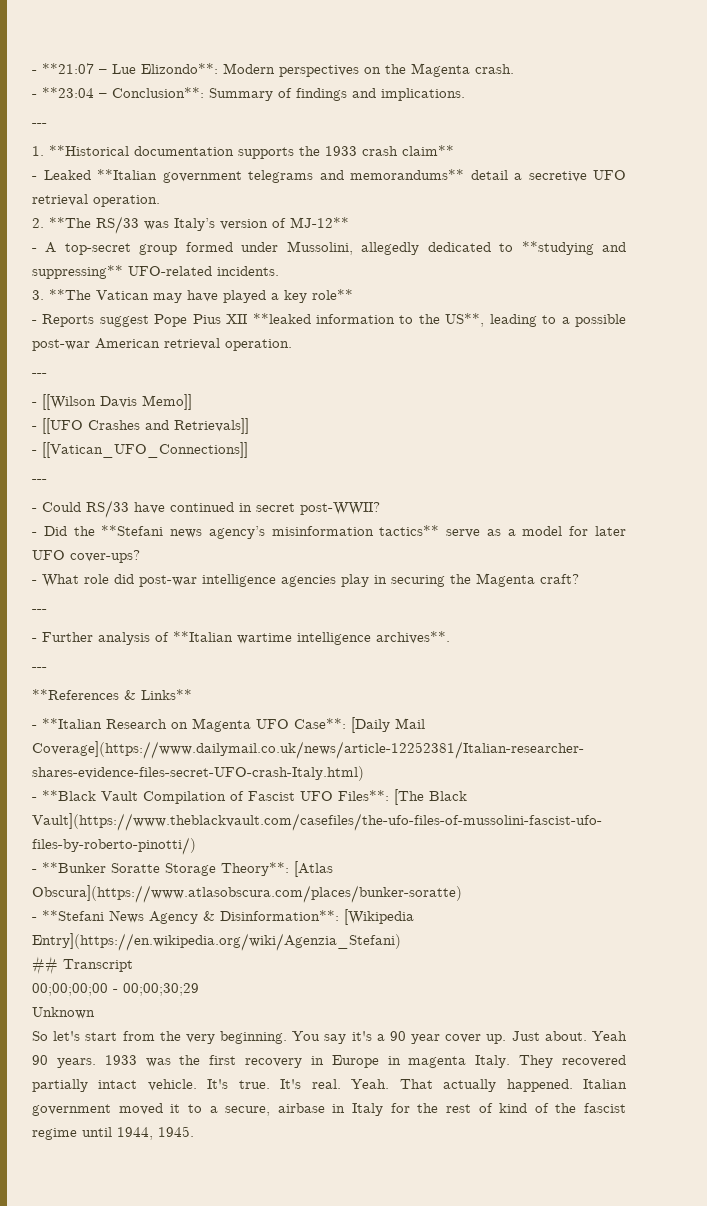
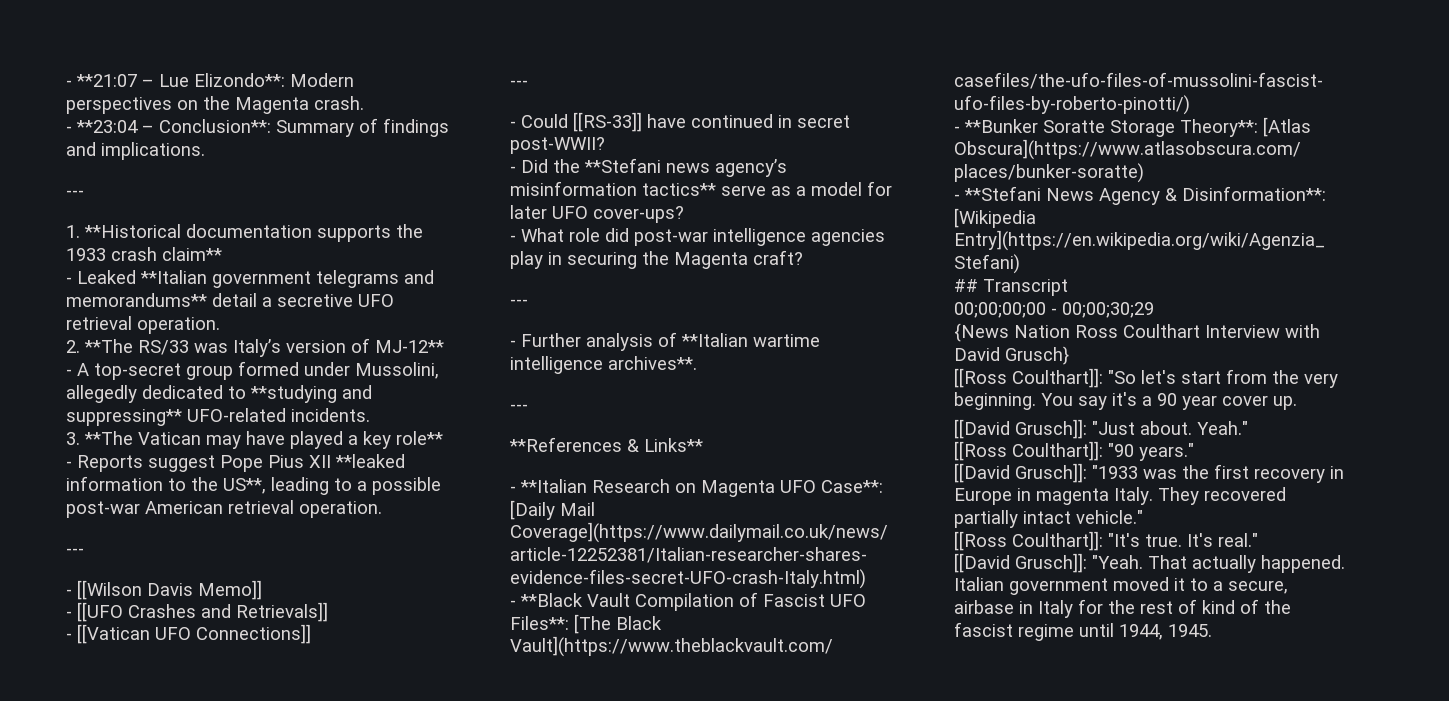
[42,442,248,458] [[Vatican_UFO_Connections]] -> [77,624,311,644] [[Vatican UFO Connections]]
[86,500,129,518] RS/33 -> [573,112,642,132] [[RS-33]]
[32,1007,95,1019] [32,1031,48,1041] Unknown // So -> [954,323,1320,342] [954,346,1069,365] [954,368,1136,388] {News Nation Ross Coulthart Interview with David Grusch} // [[Ross Coulthart]]: "So
[511,1031,627,1041] [32,1055,137,1068] Just about. Yeah 90 years. 1933 -> [954,419,1248,439] [954,441,1194,461] [954,463,1138,483] // [[David Grusch]]: "Just about. Yeah." // [[Ross Coulthart]]: "90 years." // [[David Grusch]]: "1933
[147,1079,390,1091] vehicle. It's true. It's real. Yeah. -> [1076,510,1143,524] [954,531,1258,551] [954,553,1143,573] vehicle." // [[Ross Coulthart]]: "It's true. It's real." // [[David Grusch]]: "Yeah.

